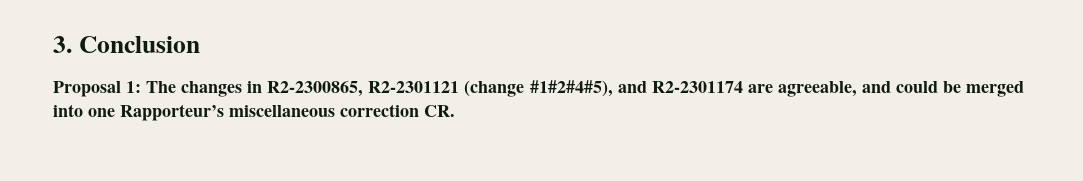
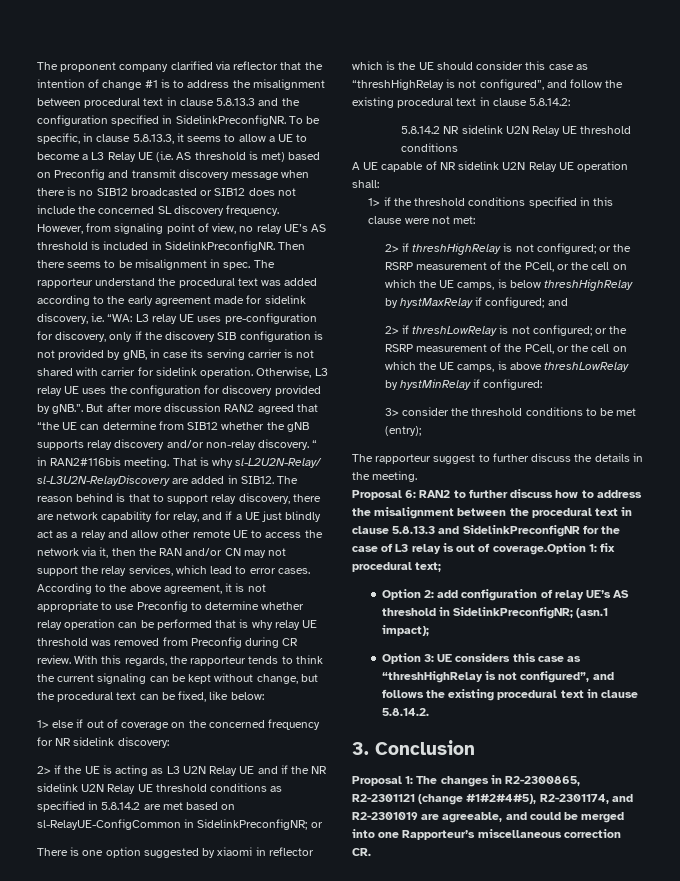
(53, 44) none -> [37,61,323,72] [37,79,325,90] [37,97,300,108] [37,115,321,126] [37,133,308,144] [37,151,321,162] [37,169,310,180] [37,187,296,196] [37,205,280,216] [37,223,327,234] [37,241,306,252] [37,259,275,270] [37,278,318,288] [37,295,306,306] [37,313,317,324] [37,331,323,342] [37,349,315,360] [37,367,328,378] [37,385,321,396] [37,403,318,414] [37,421,309,432] [37,439,318,450] [37,457,323,468] [37,475,299,486] [37,493,321,504] [37,511,322,522] [37,530,323,540] [37,547,287,558] [37,565,310,576] [37,583,266,594] [37,601,305,612] [37,619,318,630] [37,637,299,648] [37,655,323,666] [37,673,318,684] [37,691,264,702] [37,719,321,730] [37,737,169,748] [37,765,328,776] [37,783,283,794] [37,801,236,812] [37,819,323,830] [37,847,314,858] [352,61,588,70] [352,79,624,90] [352,97,571,108] [401,125,632,136] [401,143,459,152] [352,161,629,172] [352,180,379,188] [368,197,614,208] [368,216,476,224] [384,243,632,255] [384,261,627,272] [384,279,634,291] [384,297,568,308] [384,325,628,336] [384,343,627,354] [384,361,630,372] [384,379,543,390] [384,407,637,416] [384,426,421,436] [352,453,643,464] [352,471,418,482] [352,489,642,500] [352,507,633,519] [352,525,621,537] [352,543,616,555] [352,562,442,572] [381,589,630,601] [381,607,609,619] [381,625,429,636] [381,653,581,664] [381,671,614,683] [381,689,638,701] [381,708,429,716] The proponent company clarified via reflector that the intention of change #1 is to address the misalignment between procedural text in clause 5.8.13.3 and the configuration specified in SidelinkPreconfigNR. To be specific, in clause 5.8.13.3, it seems to allow a UE to become a L3 Relay UE (i.e. AS threshold is met) based on Preconfig and transmit discovery message when there is no SIB12 broadcasted or SIB12 does not include the concerned SL discovery frequency. However, from signaling point of view, no relay UE’s AS threshold is included in SidelinkPreconfigNR. Then there seems to be misalignment in spec. The rapporteur understand the procedural text was added according to the early agreement made for sidelink discovery, i.e. “WA: L3 relay UE uses pre-configuration for discovery, only if the discovery SIB configuration is not provided by gNB, in case its serving carrier is not shared with carrier for sidelink operation. Otherwise, L3 relay UE uses the configuration for discovery provided by gNB.”. But after more discussion RAN2 agreed that “the UE can determine from SIB12 whether the gNB supports relay discovery and/or non-relay discovery. “ in RAN2#116bis meeting. That is why sl-L2U2N-Relay/ sl-L3U2N-RelayDiscovery are added in SIB12. The reason behind is that to support relay discovery, there are network capability for relay, and if a UE just blindly act as a relay and allow other remote UE to access the network via it, then the RAN and/or CN may not support the relay services, which lead to error cases. According to the above agreement, it is not appropriate to use Preconfig to determine whether relay operation can be performed that is why relay UE threshold was removed from Preconfig during CR review. With this regards, the rapporteur tends to think the current signaling can be kept without change, but the procedural text can be fixed, like below: // 1> else if out of coverage on the concerned frequency for NR sidelink discovery: // 2> if the UE is acting as L3 U2N Relay UE and if the NR sidelink U2N Relay UE threshold conditions as specified in 5.8.14.2 are met based on sl-RelayUE-ConfigCommon in SidelinkPreconfigNR; or // There is one option suggested by xiaomi in reflector which is the UE should consider this case as “threshHighRelay is not configured”, and follow the existing procedural text in clause 5.8.14.2: // 5.8.14.2 NR sidelink U2N Relay UE threshold conditions // A UE capable of NR sidelink U2N Relay UE operation shall: // 1> if the threshold conditions specified in this clause were not met: // 2> if threshHighRelay is not configured; or the RSRP measurement of the PCell, or the cell on which the UE camps, is below threshHighRelay by hystMaxRelay if configured; and // 2> if threshLowRelay is not configured; or the RSRP measurement of the PCell, or the cell on which the UE camps, is above threshLowRelay by hystMinRelay if configured: // 3> consider the threshold conditions to be met (entry); // The rapporteur suggest to further discuss the details in the meeting. // Proposal 6: RAN2 to further discuss how to address the misalignment between the procedural text in clause 5.8.13.3 and SidelinkPreconfigNR for the case of L3 relay is out of coverage.Option 1: fix procedural text; // Option 2: add configuration of relay UE’s AS threshold in SidelinkPreconfigNR; (asn.1 impact); // Option 3: UE considers this case as “threshHighRelay is not configured”, and follows the existing procedural text in clause 5.8.14.2. //
[617,81,743,93] and R2-2301174 -> [539,794,633,804] [352,812,418,820] R2-2301174, and R2-2301019

